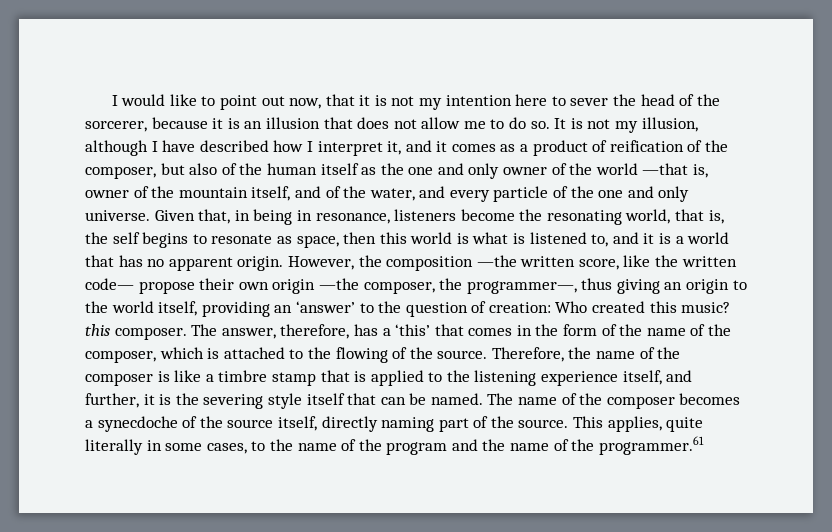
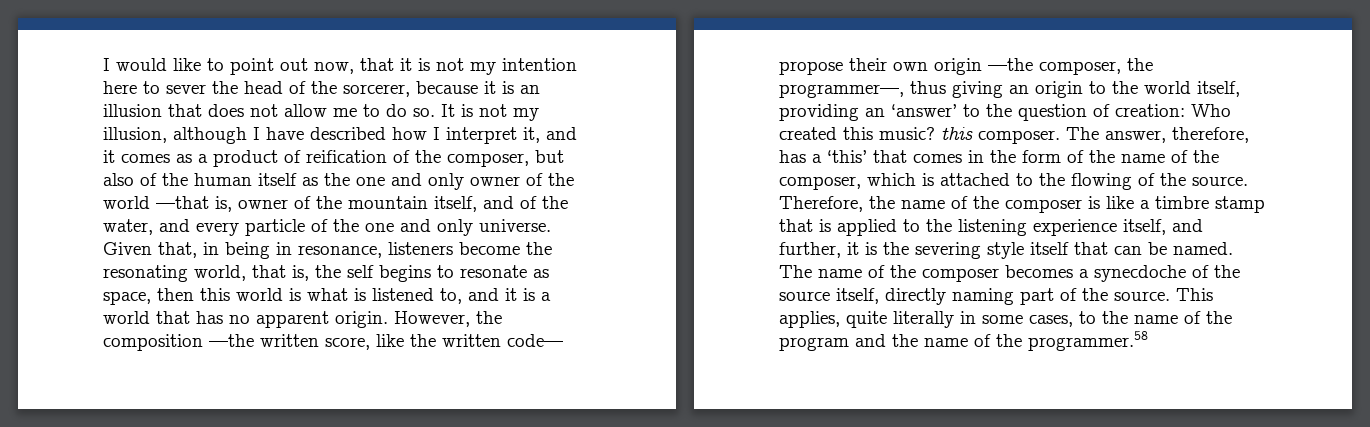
[598,436,704,455] programmer.61 -> [1028,331,1148,351] programmer.58

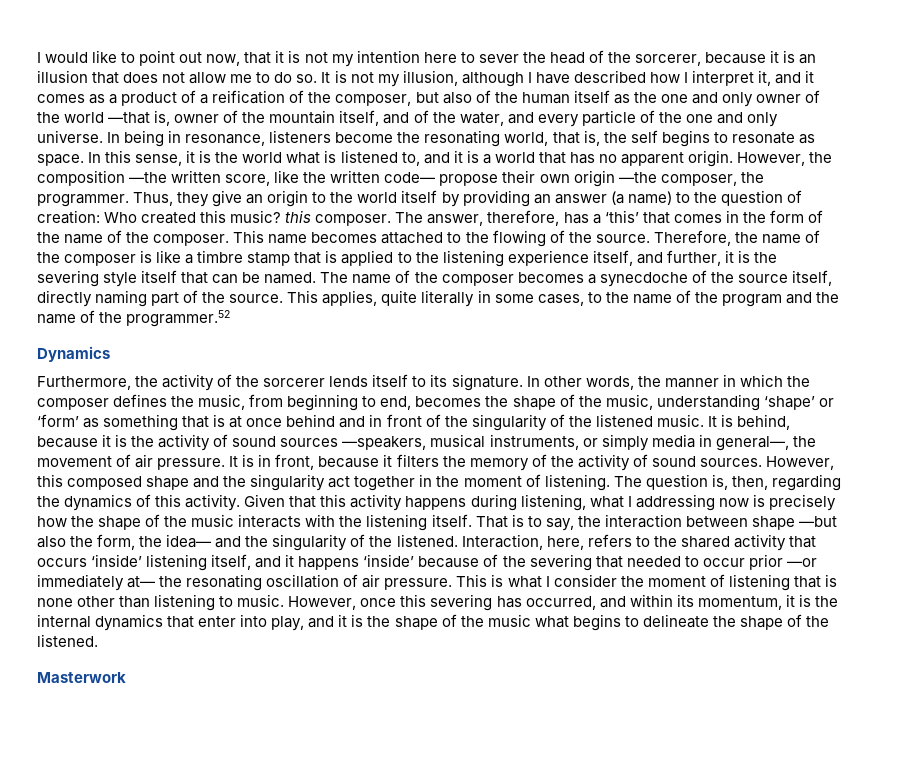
(301, 156) none -> [200,94,209,104] a
[103,242,219,258] Given that, in -> [107,132,121,143] In
[103,288,301,305] space, then this world is -> [37,150,283,166] space. In this sense, it is the world
[779,81,1003,98] programmer—, thus giving -> [37,190,243,207] programmer. Thus, they give
[1197,81,1240,97] [779,104,957,121] itself, providing an ‘answer’ -> [401,190,672,207] itself by providing an answer (a name)
[779,173,934,190] composer, which is -> [153,230,378,246] composer. This name becomes
[1028,331,1148,351] programmer.58 -> [126,310,231,327] [37,346,110,362] [37,374,810,391] [37,394,834,411] [37,414,790,431] [37,434,816,451] [37,454,834,471] [37,474,841,491] [37,494,836,511] [37,514,837,531] [37,534,816,551] [37,554,817,571] [37,574,837,591] [37,594,838,611] [37,614,830,631] [37,634,98,647] [37,672,126,683] programmer.52 // Dynamics // Furthermore, the activity of the sorcerer lends itself to its signature. In other words, the manner in which the composer defines the music, from beginning to end, becomes the shape of the music, understanding ‘shape’ or ‘form’ as something that is at once behind and in front of the singularity of the listened music. It is behind, because it is the activity of sound sources —speakers, musical instruments, or simply media in general—, the movement of air pressure. It is in front, because it filters the memory of the activity of sound sources. However, this composed shape and the singularity act together in the moment of listening. The question is, then, regarding the dynamics of this activity. Given that this activity happens during listening, what I addressing now is precisely how the shape of the music interacts with the listening itself. That is to say, the interaction between shape —but also the form, the idea— and the singularity of the listened. Interaction, here, refers to the shared activity that occurs ‘inside’ listening itself, and it happens ‘inside’ because of the severing that needed to occur prior —or immediately at— the resonating oscillation of air pressure. This is what I consider the moment of listening that is none other than listening to music. However, once this severing has occurred, and within its momentum, it is the internal dynamics that enter into play, and it is the shape of the music what begins to delineate the shape of the listened. // Masterwork

